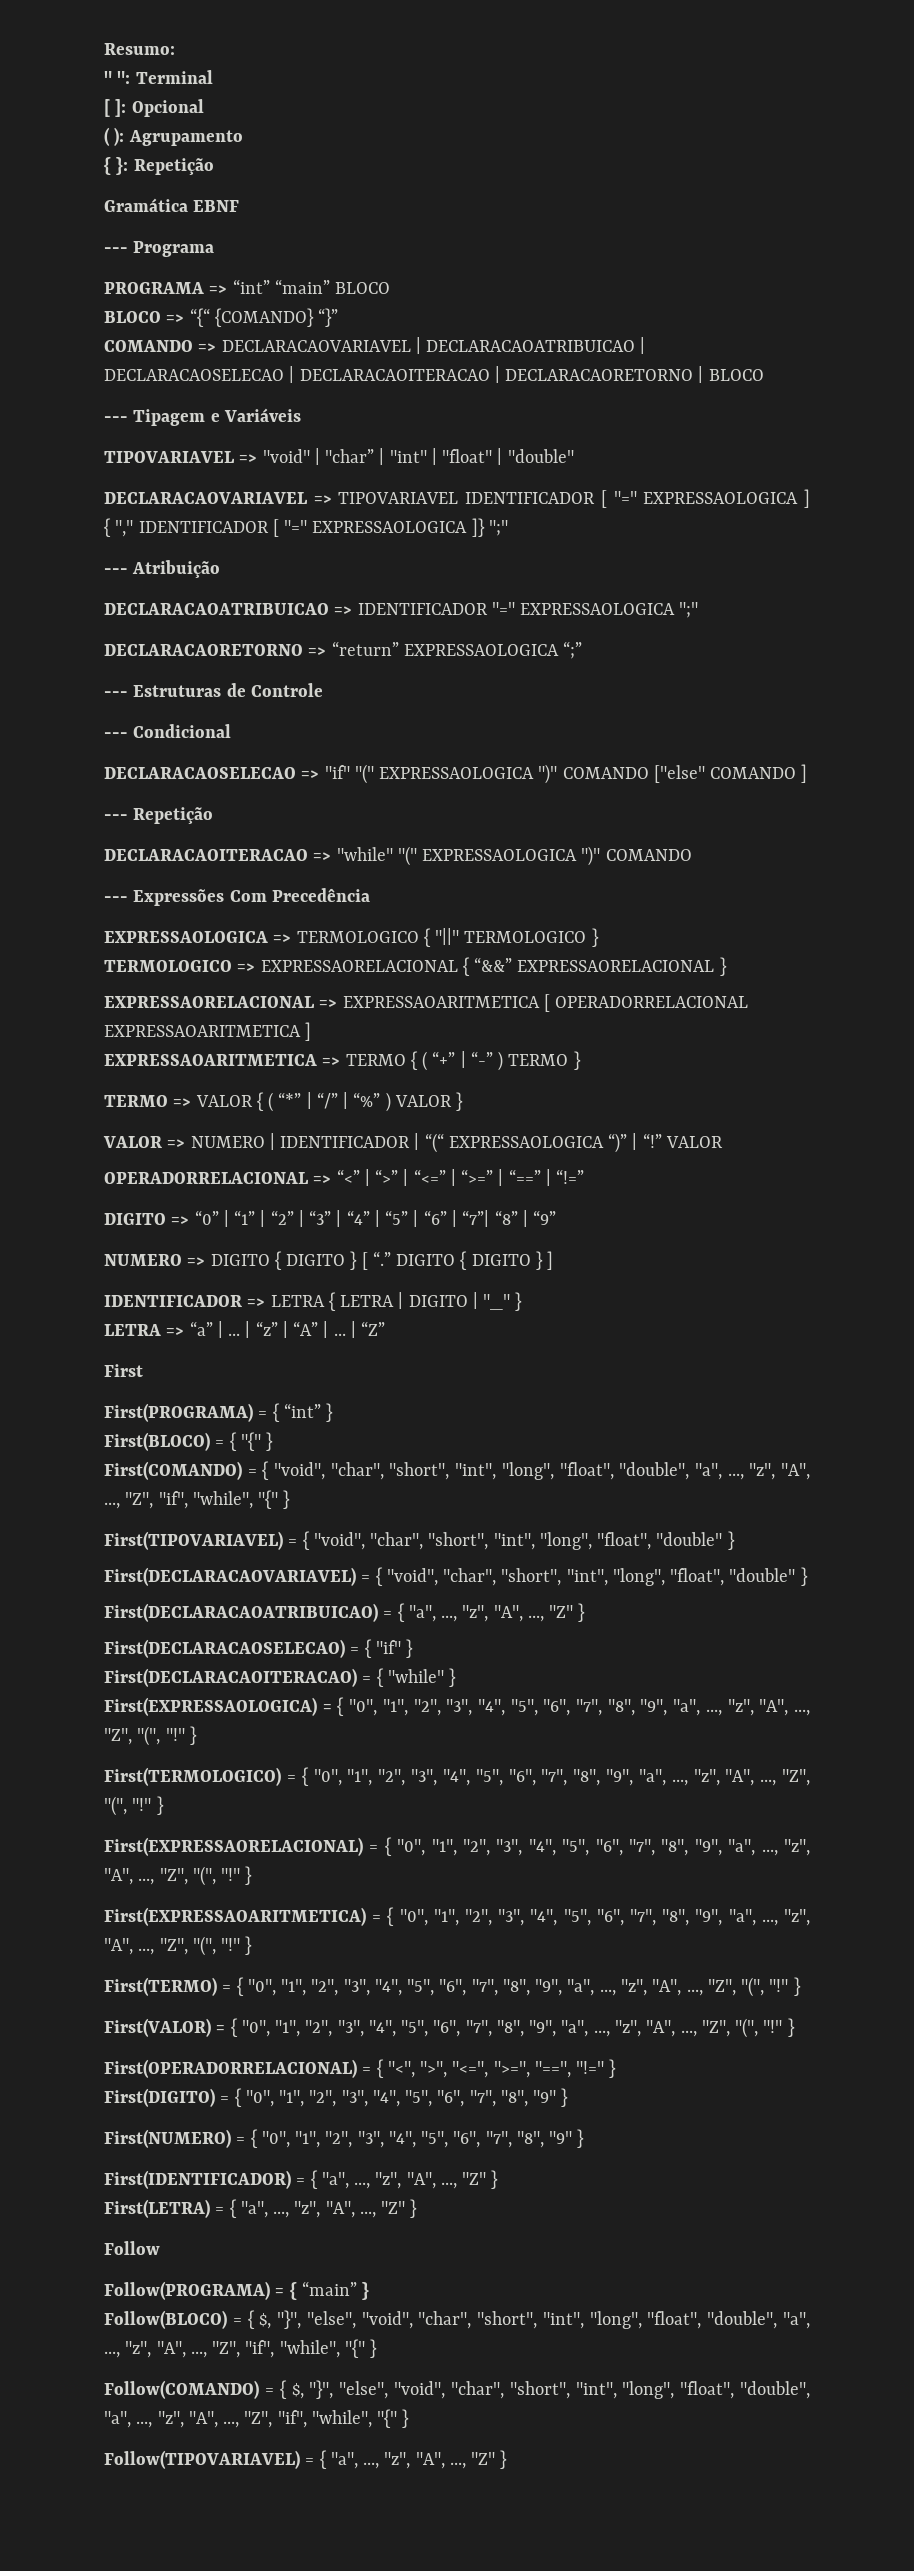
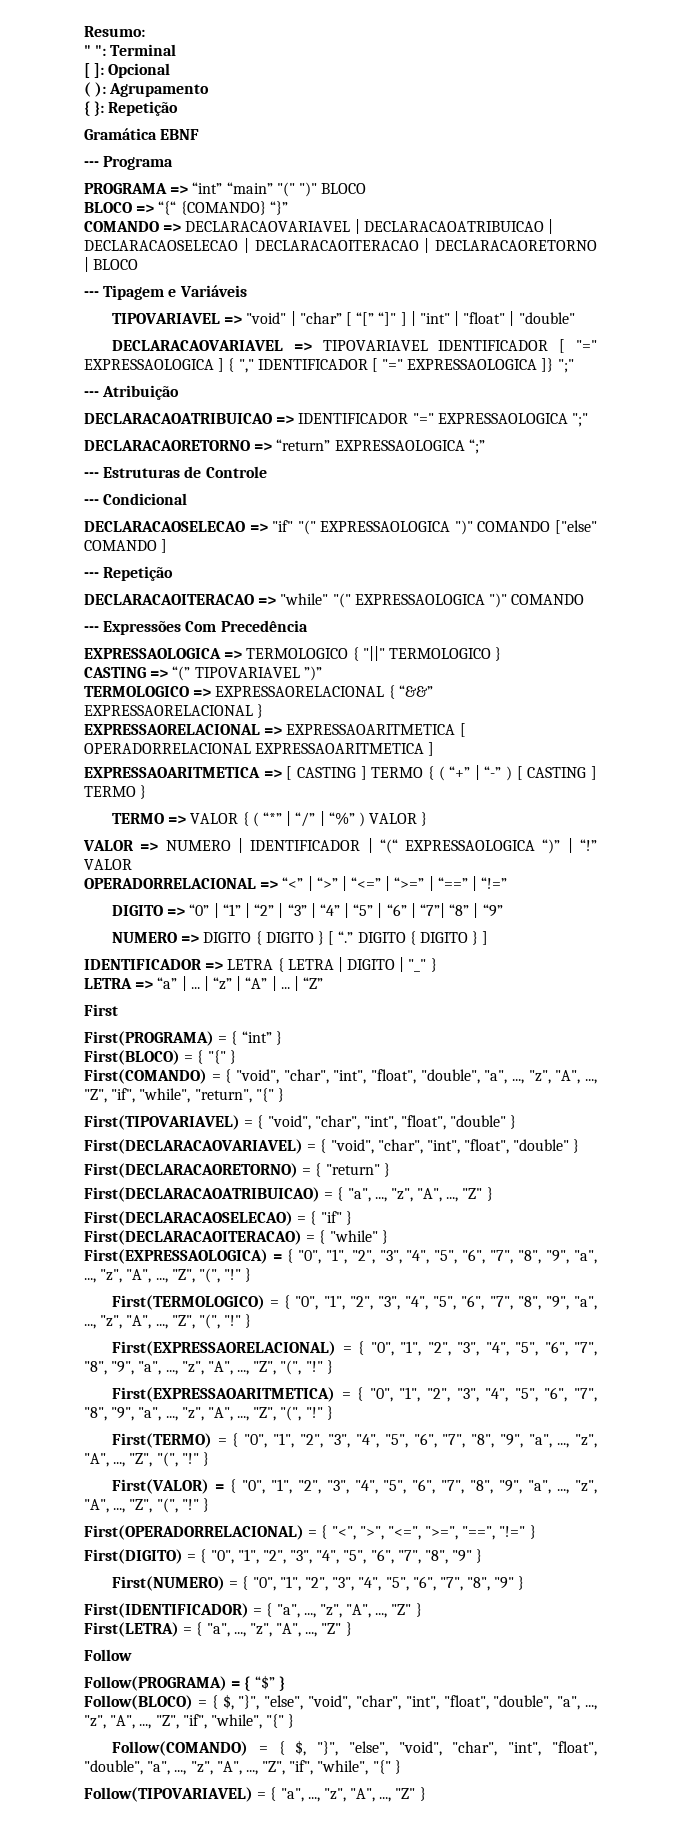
(330, 286) none -> [276,182,317,197] "(" ")"
(375, 456) none -> [345,312,407,326] [ “[” “]" ]
(599, 937) none -> [84,666,322,681] // CASTING => “(” TIPOVARIAVEL ”)”
(341, 1061) none -> [286,766,367,780] [ CASTING ]
(504, 1061) none -> [516,766,598,780] [ CASTING ]
[389,1462,554,1480] "short", "int", "long", -> [333,1070,367,1084] "int",
(253, 1500) none -> [194,1089,252,1103] "return",
[428,1532,592,1550] "short", "int", "long", -> [363,1116,397,1130] "int",
[501,1567,808,1586] "short", "int", "long", "float", "double" } -> [426,1139,580,1154] [84,1163,390,1178] "int", "float", "double" } // First(DECLARACAORETORNO) = { "return" }
[301,2281,357,2296] “main” -> [254,1675,275,1690] “$”
[477,2311,642,2329] "short", "int", "long", -> [405,1696,439,1710] "int",
[509,2381,675,2399] "short", "int", "long", -> [508,1742,542,1756] "int",

